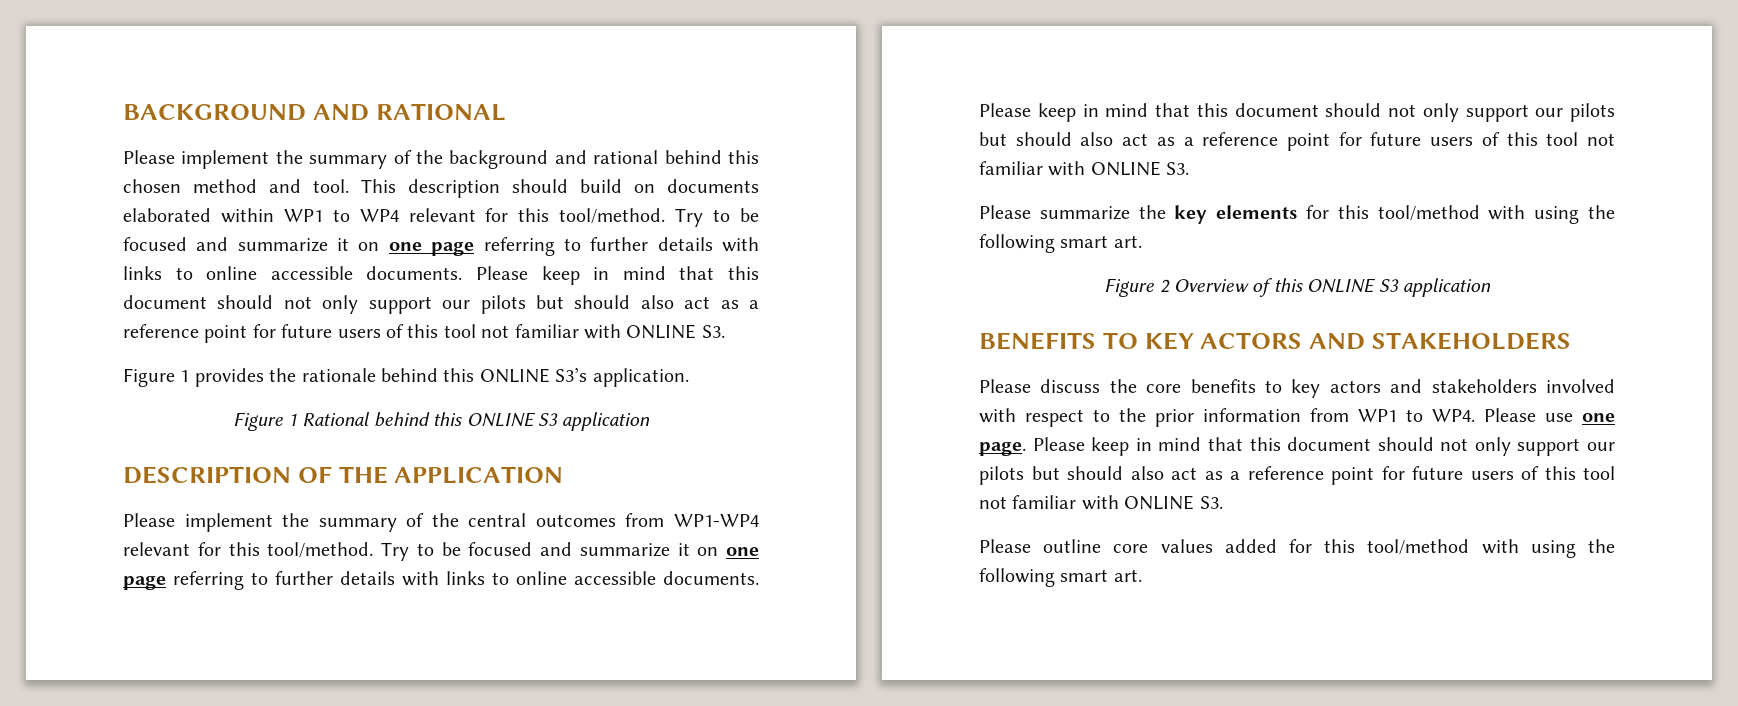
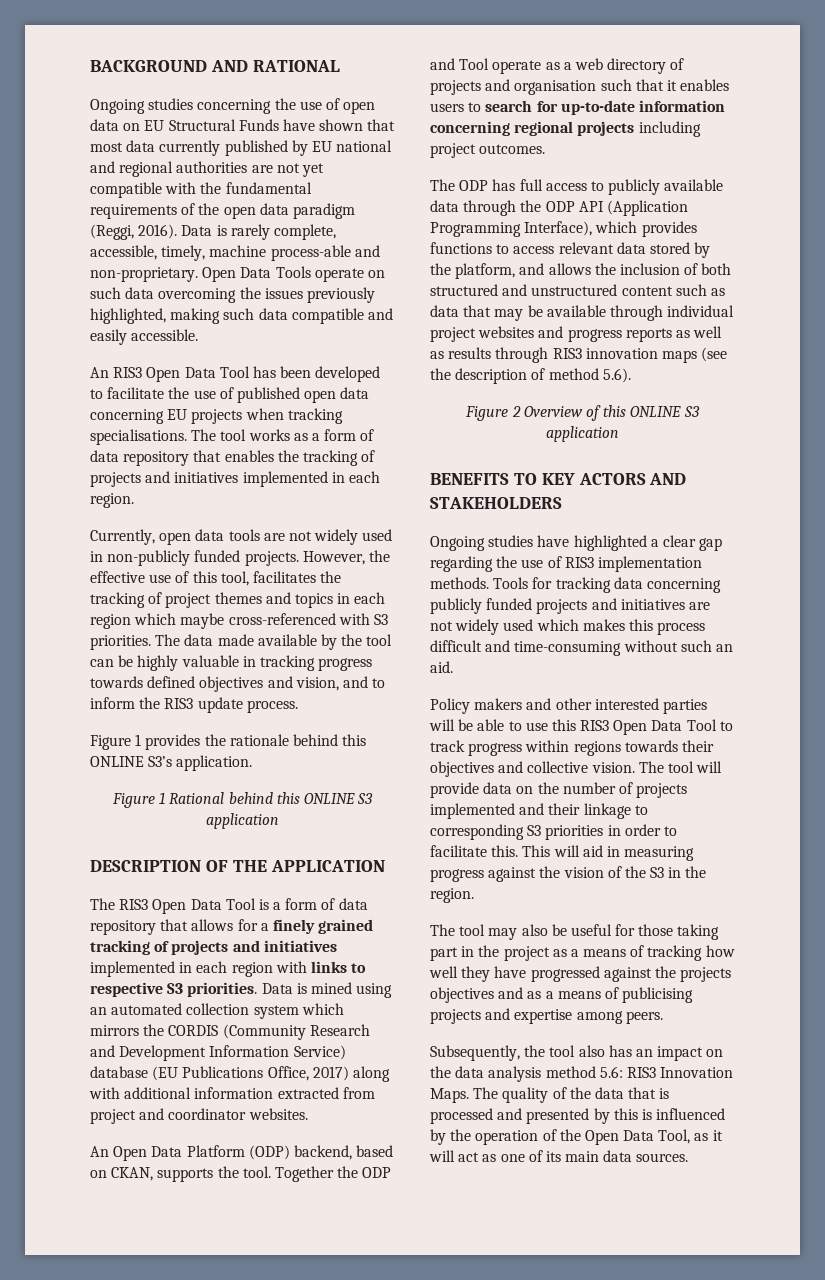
[123,150,759,169] [123,179,759,198] [123,208,759,227] [123,237,760,256] [123,266,760,285] [123,295,759,314] [123,324,725,343] Please implement the summary of the background and rational behind this chosen method and tool. This description should build on documents elaborated within WP1 to WP4 relevant for this tool/method. Try to be focused and summarize it on one page referring to further details with links to online accessible documents. Please keep in mind that this document should not only support our pilots but should also act as a reference point for future users of this tool not familiar with ONLINE S3. -> [90,98,376,114] [90,119,396,131] [90,140,393,156] [90,161,324,177] [90,182,312,198] [90,203,355,219] [90,224,336,240] [90,245,380,261] [90,266,385,282] [90,287,375,303] [90,308,393,324] [90,329,199,345] [90,366,381,382] [90,387,370,403] [90,408,343,424] [90,429,375,445] [90,450,376,466] [90,471,380,487] [90,493,134,508] [90,529,393,545] [90,550,390,566] [90,571,342,586] [90,592,386,608] [90,613,388,629] [90,634,393,650] [90,655,373,671] [90,676,386,692] [90,697,298,713] Ongoing studies concerning the use of open data on EU Structural Funds have shown that most data currently published by EU national and regional authorities are not yet compatible with the fundamental requirements of the open data paradigm (Reggi, 2016). Data is rarely complete, accessible, timely, machine process-able and non-proprietary. Open Data Tools operate on such data overcoming the issues previously highlighted, making such data compatible and easily accessible. // An RIS3 Open Data Tool has been developed to facilitate the use of published open data concerning EU projects when tracking specialisations. The tool works as a form of data repository that enables the tracking of projects and initiatives implemented in each region. // Currently, open data tools are not widely used in non-publicly funded projects. However, the effective use of this tool, facilitates the tracking of project themes and topics in each region which maybe cross-referenced with S3 priorities. The data made available by the tool can be highly valuable in tracking progress towards defined objectives and vision, and to inform the RIS3 update process.
[123,513,759,532] [123,542,759,561] [123,571,759,590] [979,103,1615,122] [979,132,1615,151] [979,161,1190,176] [979,205,1615,224] [979,234,1142,253] Please implement the summary of the central outcomes from WP1-WP4 relevant for this tool/method. Try to be focused and summarize it on one page referring to further details with links to online accessible documents. Please keep in mind that this document should not only support our pilots but should also act as a reference point for future users of this tool not familiar with ONLINE S3. // Please summarize the key elements for this tool/method with using the following smart art. -> [90,898,368,914] [90,919,374,935] [90,940,337,955] [90,961,367,977] [90,982,393,998] [90,1003,344,1019] [90,1024,370,1040] [90,1045,346,1061] [90,1066,390,1082] [89,1087,375,1099] [90,1108,308,1124] [90,1145,394,1161] [90,1166,392,1182] [430,58,685,74] [430,79,730,95] [430,100,725,115] [430,121,701,137] [430,143,546,158] [430,179,724,195] [430,200,688,216] [430,221,697,237] [430,242,711,258] [430,263,732,279] [430,284,725,296] [430,305,735,321] [430,326,723,342] [430,347,728,363] [430,368,631,384] The RIS3 Open Data Tool is a form of data repository that allows for a finely grained tracking of projects and initiatives implemented in each region with links to respective S3 priorities. Data is mined using an automated collection system which mirrors the CORDIS (Community Research and Development Information Service) database (EU Publications Office, 2017) along with additional information extracted from project and coordinator websites. // An Open Data Platform (ODP) backend, based on CKAN, supports the tool. Together the ODP and Tool operate as a web directory of projects and organisation such that it enables users to search for up-to-date information concerning regional projects including project outcomes. // The ODP has full access to publicly available data through the ODP API (Application Programming Interface), which provides functions to access relevant data stored by the platform, and allows the inclusion of both structured and unstructured content such as data that may be available through individual project websites and progress reports as well as results through RIS3 innovation maps (see the description of method 5.6).
[979,379,1615,398] [979,408,1615,427] [979,437,1615,456] [979,466,1615,485] [979,495,1223,510] [979,539,1615,558] [979,568,1142,587] Please discuss the core benefits to key actors and stakeholders involved with respect to the prior information from WP1 to WP4. Please use one page. Please keep in mind that this document should not only support our pilots but should also act as a reference point for future users of this tool not familiar with ONLINE S3. // Please outline core values added for this tool/method with using the following smart art. -> [430,535,723,551] [430,556,702,572] [430,577,721,593] [430,598,710,614] [430,619,706,635] [430,640,733,656] [430,661,453,673] [430,698,707,714] [429,719,733,735] [430,740,714,756] [430,761,723,777] [430,782,688,798] [430,803,648,819] [430,824,677,840] [430,845,695,861] [430,866,707,882] [430,888,474,903] [430,924,720,940] [430,945,735,961] [429,966,732,982] [430,987,694,1003] [430,1008,663,1024] [430,1045,724,1061] [430,1066,734,1082] [430,1087,670,1103] [430,1108,726,1124] [430,1129,723,1145] [429,1150,689,1162] Ongoing studies have highlighted a clear gap regarding the use of RIS3 implementation methods. Tools for tracking data concerning publicly funded projects and initiatives are not widely used which makes this process difficult and time-consuming without such an aid. // Policy makers and other interested parties will be able to use this RIS3 Open Data Tool to track progress within regions towards their objectives and collective vision. The tool will provide data on the number of projects implemented and their linkage to corresponding S3 priorities in order to facilitate this. This will aid in measuring progress against the vision of the S3 in the region. // The tool may also be useful for those taking part in the project as a means of tracking how well they have progressed against the projects objectives and as a means of publicising projects and expertise among peers. // Subsequently, the tool also has an impact on the data analysis method 5.6: RIS3 Innovation Maps. The quality of the data that is processed and presented by this is influenced by the operation of the Open Data Tool, as it will act as one of its main data sources.

